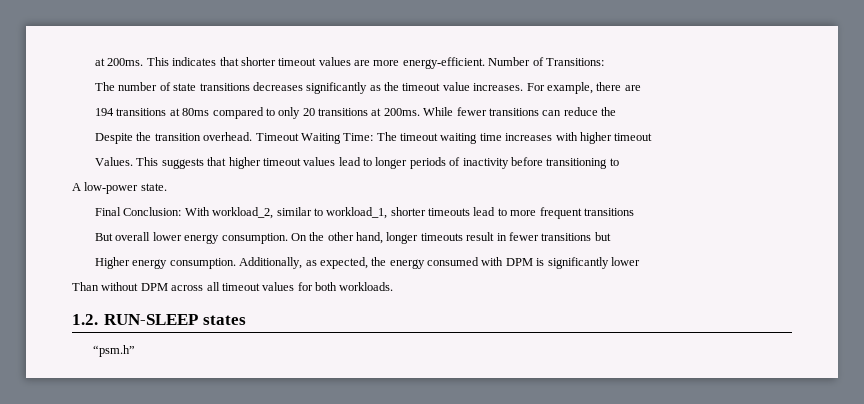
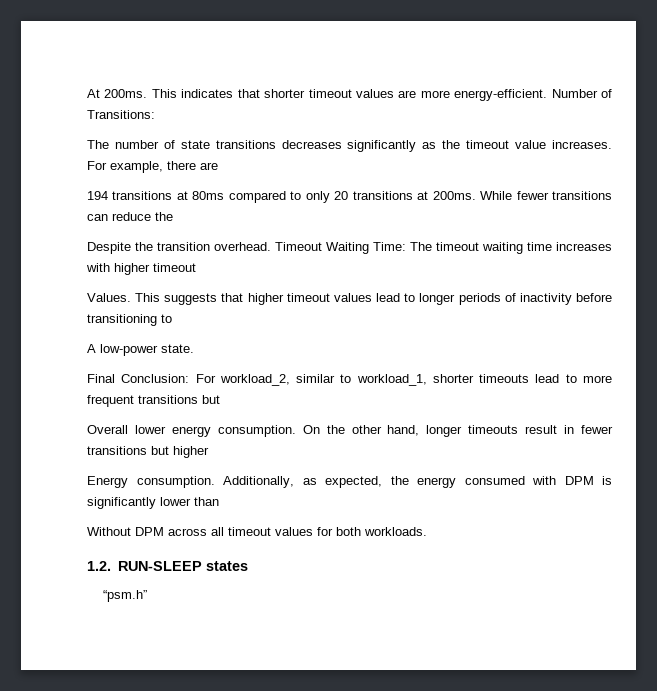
[95,58,106,66] at -> [87,89,100,98] At
[184,207,210,216] With -> [195,374,216,383] For
[95,232,151,241] // But overall -> [202,395,220,404] [87,425,128,434] but // Overall
[95,257,168,269] // Higher energy -> [173,446,209,458] [87,476,128,488] higher // Energy
[72,282,139,291] // Than without -> [194,497,219,506] [87,527,131,536] than // Without

